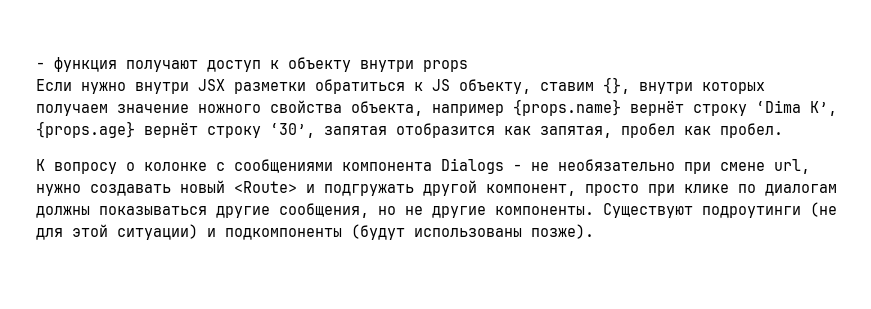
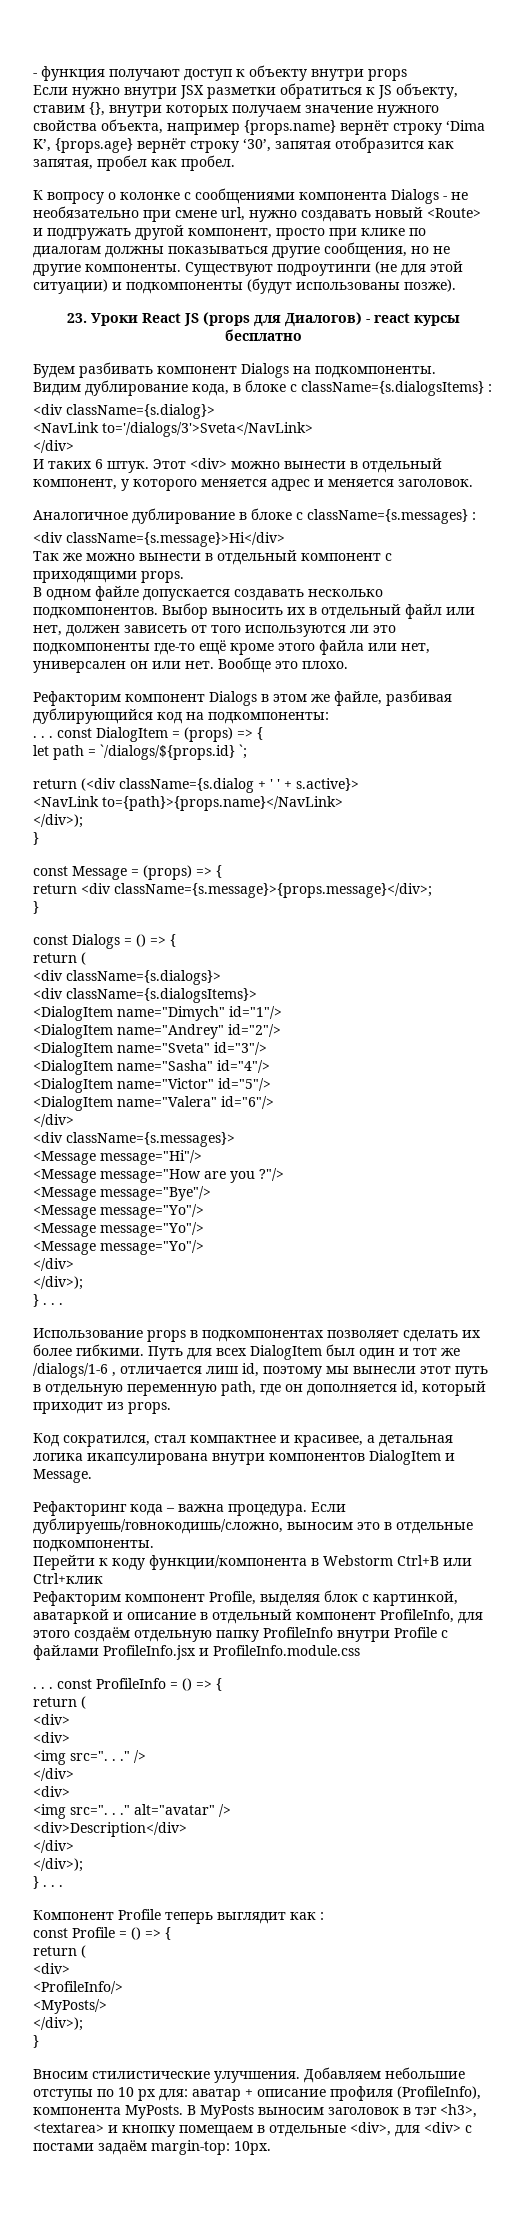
[198,104,261,113] ножного -> [377,105,439,117] нужного
(594, 231) none -> [67,312,460,327] [225,329,302,341] [33,362,436,378] [33,380,492,396] [33,404,215,419] [33,422,313,437] [33,440,74,453] [33,458,442,473] [33,479,473,491] [33,508,476,524] [33,532,285,547] [33,550,392,565] [33,571,184,583] [33,586,383,601] [33,603,475,619] [33,625,396,637] [33,640,430,655] [33,657,348,673] [33,690,452,706] [33,708,329,724] [33,727,263,742] [33,744,247,760] [33,778,359,793] [33,796,343,811] [33,814,83,828] [33,832,39,845] [33,865,222,880] [33,883,432,898] [33,901,39,914] [33,934,176,949] [33,952,86,965] [33,970,221,985] [33,988,257,1003] [33,1006,282,1021] [33,1024,281,1039] [33,1042,267,1057] [33,1060,270,1075] [33,1078,271,1093] [33,1096,274,1111] [33,1114,74,1127] [33,1132,235,1147] [33,1150,202,1165] [33,1168,284,1183] [33,1186,211,1201] [33,1204,204,1219] [33,1222,204,1237] [33,1240,204,1255] [33,1258,74,1271] [33,1276,83,1290] [33,1294,63,1307] [33,1328,481,1342] [33,1344,460,1360] [33,1363,488,1378] [33,1381,486,1396] [33,1402,171,1414] [33,1433,453,1447] [33,1450,455,1465] [33,1469,92,1483] [33,1501,346,1516] [33,1518,473,1534] [33,1540,154,1552] [33,1555,472,1570] [33,1573,103,1584] [33,1590,458,1606] [33,1609,483,1624] [33,1627,448,1642] [33,1645,360,1660] [33,1678,222,1691] [33,1696,86,1709] [33,1714,70,1725] [33,1732,70,1743] [33,1750,146,1765] [33,1768,74,1781] [33,1786,70,1797] [33,1804,231,1819] [33,1822,187,1837] [33,1840,74,1853] [33,1858,83,1872] [33,1876,63,1889] [33,1909,324,1924] [33,1927,171,1940] [33,1945,86,1958] [33,1963,70,1974] [33,1981,123,1994] [33,1999,107,2014] [33,2017,83,2031] [33,2035,39,2048] [33,2067,465,2083] [33,2086,481,2101] [33,2104,477,2119] [33,2122,472,2137] [33,2140,271,2155] // 23. Уроки React JS (props для Диалогов) - react курсы бесплатно // Будем разбивать компонент Dialogs на подкомпоненты. // Видим дублирование кода, в блоке с className={s.dialogsItems} : // <div className={s.dialog}> // <NavLink to='/dialogs/3'>Sveta</NavLink> // </div> // И таких 6 штук. Этот <div> можно вынести в отдельный компонент, у которого меняется адрес и меняется заголовок. // Аналогичное дублирование в блоке с className={s.messages} : // <div className={s.message}>Hi</div> // Так же можно вынести в отдельный компонент с приходящими props. // В одном файле допускается создавать несколько подкомпонентов. Выбор выносить их в отдельный файл или нет, должен зависеть от того используются ли это подкомпоненты где-то ещё кроме этого файла или нет, универсален он или нет. Вообще это плохо. // Рефакторим компонент Dialogs в этом же файле, разбивая дублирующийся код на подкомпоненты: // . . . const DialogItem = (props) => { // let path = `/dialogs/${props.id} `; // return (<div className={s.dialog + ' ' + s.active}> // <NavLink to={path}>{props.name}</NavLink> // </div>); // } // const Message = (props) => { // return <div className={s.message}>{props.message}</div>; // } // const Dialogs = () => { // return ( // <div className={s.dialogs}> // <div className={s.dialogsItems}> // <DialogItem name="Dimych" id="1"/> // <DialogItem name="Andrey" id="2"/> // <DialogItem name="Sveta" id="3"/> // <DialogItem name="Sasha" id="4"/> // <DialogItem name="Victor" id="5"/> // <DialogItem name="Valera" id="6"/> // </div> // <div className={s.messages}> // <Message message="Hi"/> // <Message message="How are you ?"/> // <Message message="Bye"/> // <Message message="Yo"/> // <Message message="Yo"/> // <Message message="Yo"/> // </div> // </div>); // } . . . // Использование props в подкомпонентах позволяет сделать их более гибкими. Путь для всех DialogItem был один и тот же /dialogs/1-6 , отличается лиш id, поэтому мы вынесли этот путь в отдельную переменную path, где он дополняется id, который приходит из props. // Код сократился, стал компактнее и красивее, а детальная логика икапсулирована внутри компонентов DialogItem и Message. // Рефакторинг кода – важна процедура. Если дублируешь/говнокодишь/сложно, выносим это в отдельные подкомпоненты. // Перейти к коду функции/компонента в Webstorm Ctrl+B или Ctrl+клик // Рефакторим компонент Profile, выделяя блок с картинкой, аватаркой и описание в отдельный компонент ProfileInfo, для этого создаём отдельную папку ProfileInfo внутри Profile с файлами ProfileInfo.jsx и ProfileInfo.module.css // . . . const ProfileInfo = () => { // return ( // <div> // <div> // <img src=". . ." /> // </div> // <div> // <img src=". . ." alt="avatar" /> // <div>Description</div> // </div> // </div>); // } . . . // Компонент Profile теперь выглядит как : // const Profile = () => { // return ( // <div> // <ProfileInfo/> // <MyPosts/> // </div>); // } // Вносим стилистические улучшения. Добавляем небольшие отступы по 10 px для: аватар + описание профиля (ProfileInfo), компонента MyPosts. В MyPosts выносим заголовок в тэг <h3>, <textarea> и кнопку помещаем в отдельные <div>, для <div> с постами задаём margin-top: 10px.

